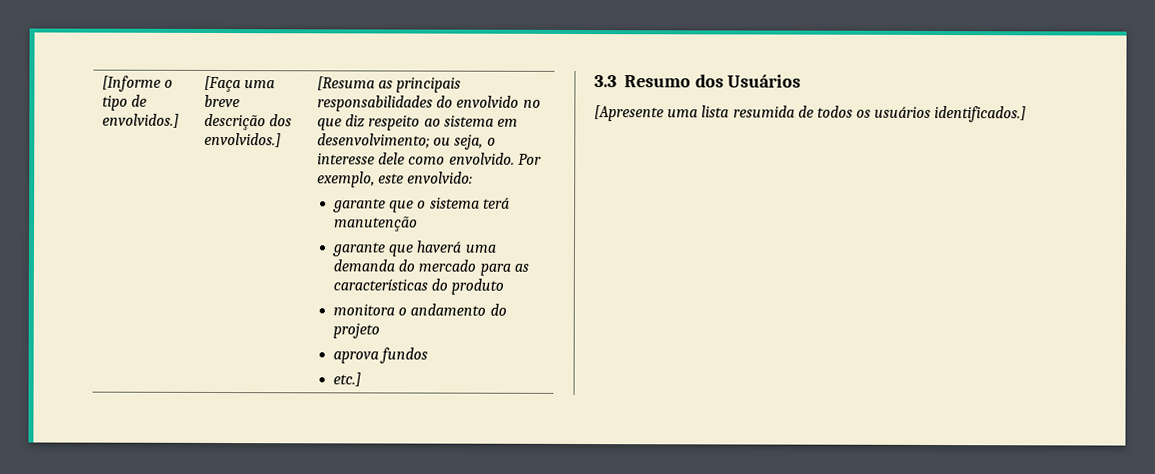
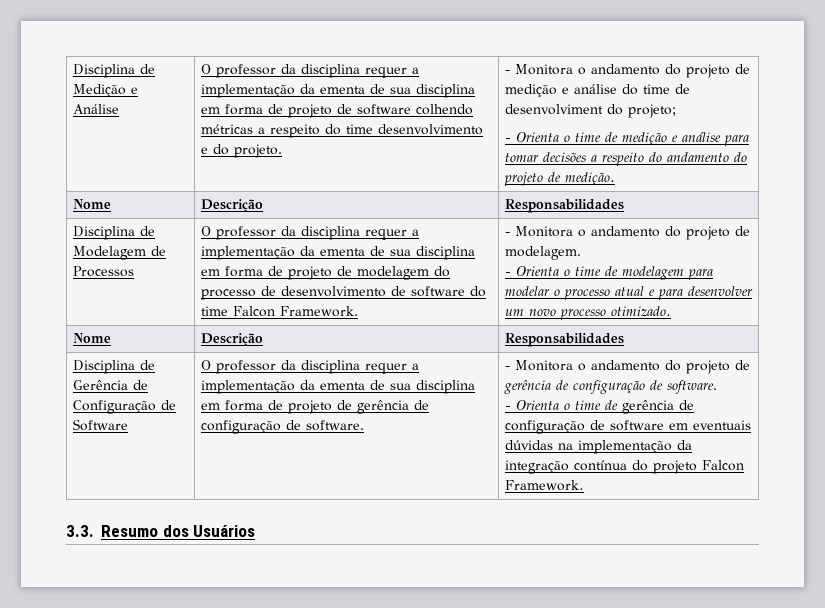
[101,75,174,92] [101,94,148,111] [101,113,179,128] [203,75,276,93] [203,94,240,108] [203,113,293,131] [203,132,281,148] [316,76,462,93] [316,95,541,112] [316,114,518,131] [316,133,496,150] [316,152,542,165] [316,171,474,188] [333,197,510,213] [334,216,419,232] [332,240,496,257] [333,259,529,276] [333,278,505,295] [333,303,507,316] [333,323,381,339] [333,347,429,364] [333,372,362,387] [594,74,802,88] [594,105,1027,123] [Informe o tipo de envolvidos.] | [Faça uma breve descrição dos envolvidos.] | [Resuma as principais responsabilidades do envolvido no que diz respeito ao sistema em desenvolvimento; ou seja, o interesse dele como envolvido. Por exemplo, este envolvido: // garante que o sistema terá manutenção // garante que haverá uma demanda do mercado para as características do produto // monitora o andamento do projeto // aprova fundos // etc.] // 3.3 Resumo dos Usuários // [Apresente uma lista resumida de todos os usuários identificados.] -> [72,64,155,78] [72,84,138,97] [72,104,119,114] [200,64,419,78] [200,84,475,98] [200,104,473,118] [200,124,483,138] [200,144,282,158] [504,64,750,78] [504,84,690,97] [504,104,676,118] [504,132,749,146] [504,152,747,166] [503,172,615,186] [72,199,111,209] [200,199,263,212] [504,199,624,213] [72,226,155,240] [72,246,166,260] [72,266,134,277] [200,226,419,240] [200,246,475,260] [200,266,450,280] [200,286,486,300] [200,306,358,317] [504,226,750,240] [504,246,581,260] [504,266,713,280] [504,286,753,300] [504,306,671,320] [72,333,111,343] [200,333,263,346] [504,333,624,347] [72,360,155,374] [72,380,148,390] [72,400,176,414] [72,419,128,431] [200,360,419,374] [200,380,475,394] [200,400,429,414] [200,420,364,434] [504,360,750,374] [503,380,717,394] [504,400,694,414] [504,420,751,434] [504,440,692,454] [504,460,744,474] [504,480,584,491] [66,525,256,537] Disciplina de Medição e Análise | O professor da disciplina requer a implementação da ementa de sua disciplina em forma de projeto de software colhendo métricas a respeito do time desenvolvimento e do projeto. | - Monitora o andamento do projeto de medição e análise do time de desenvolviment do projeto; // - Orienta o time de medição e análise para tomar decisões a respeito do andamento do projeto de medição. // Nome | Descrição | Responsabilidades // Disciplina de Modelagem de Processos | O professor da disciplina requer a implementação da ementa de sua disciplina em forma de projeto de modelagem do processo de desenvolvimento de software do time Falcon Framework. | - Monitora o andamento do projeto de modelagem. // - Orienta o time de modelagem para modelar o processo atual e para desenvolver um novo processo otimizado. // Nome | Descrição | Responsabilidades // Disciplina de Gerência de Configuração de Software | O professor da disciplina requer a implementação da ementa de sua disciplina em forma de projeto de gerência de configuração de software. | - Monitora o andamento do projeto de gerência de configuração de software. // - Orienta o time de gerência de configuração de software em eventuais dúvidas na implementação da integração contínua do projeto Falcon Framework. // 3.3. Resumo dos Usuários

